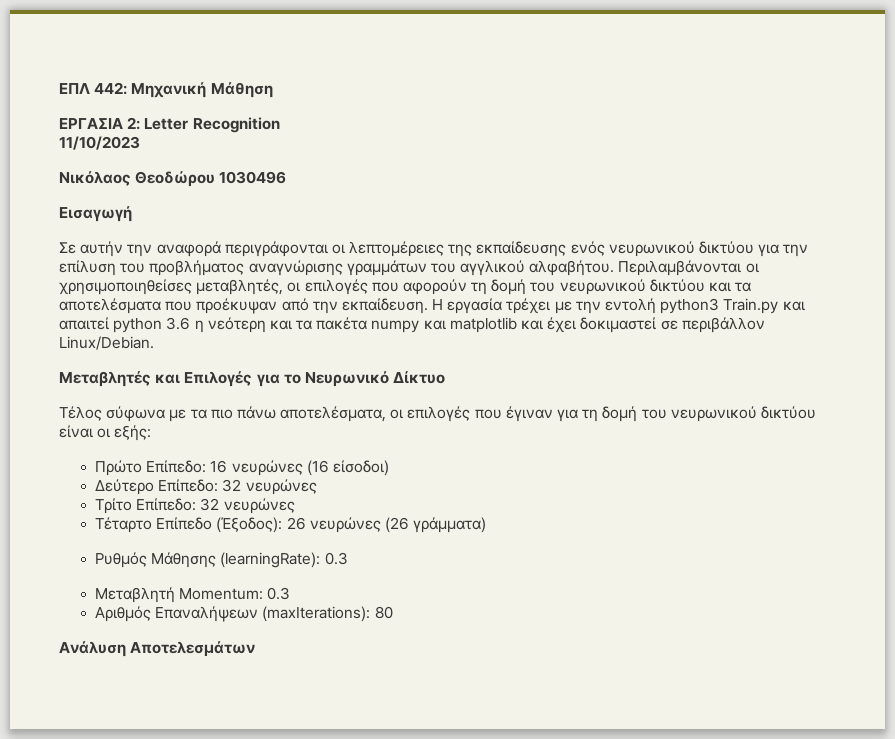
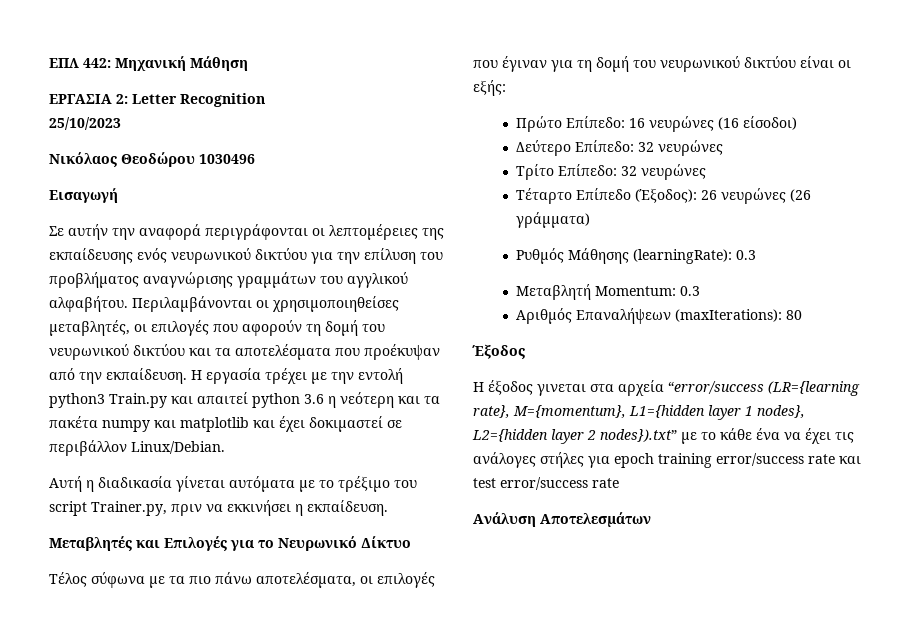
[59,136,140,150] 11/10/2023 -> [49,117,121,130] 25/10/2023
(154, 343) none -> [49,476,417,492] [49,500,388,516] // Αυτή η διαδικασία γίνεται αυτόματα με το τρέξιμο του script Trainer.py, πριν να εκκινήσει η εκπαίδευση.
(393, 612) none -> [472,344,525,360] [473,380,860,396] [473,405,805,420] [472,428,854,444] [473,452,861,468] [473,477,619,490] // Έξοδος // Η έξοδος γινεται στα αρχεία “error/success (LR={learning rate}, M={momentum}, L1={hidden layer 1 nodes}, L2={hidden layer 2 nodes}).txt” με το κάθε ένα να έχει τις ανάλογες στήλες για epoch training error/success rate και test error/success rate

